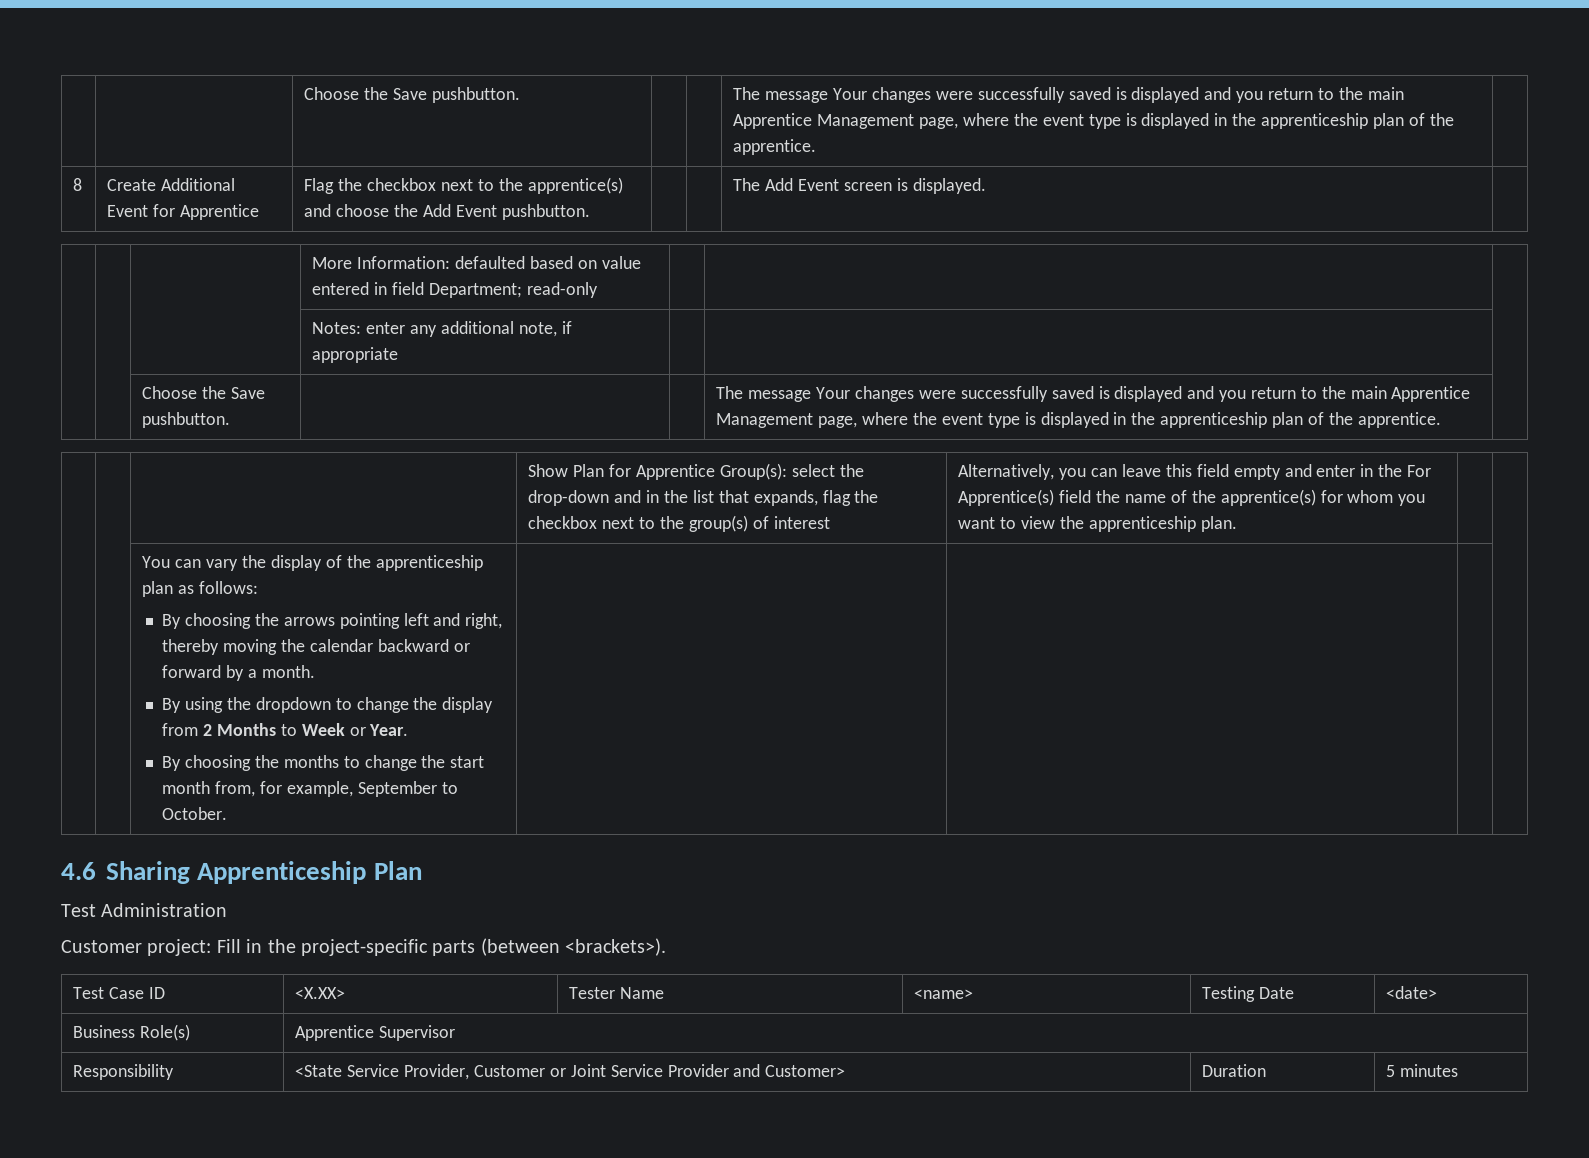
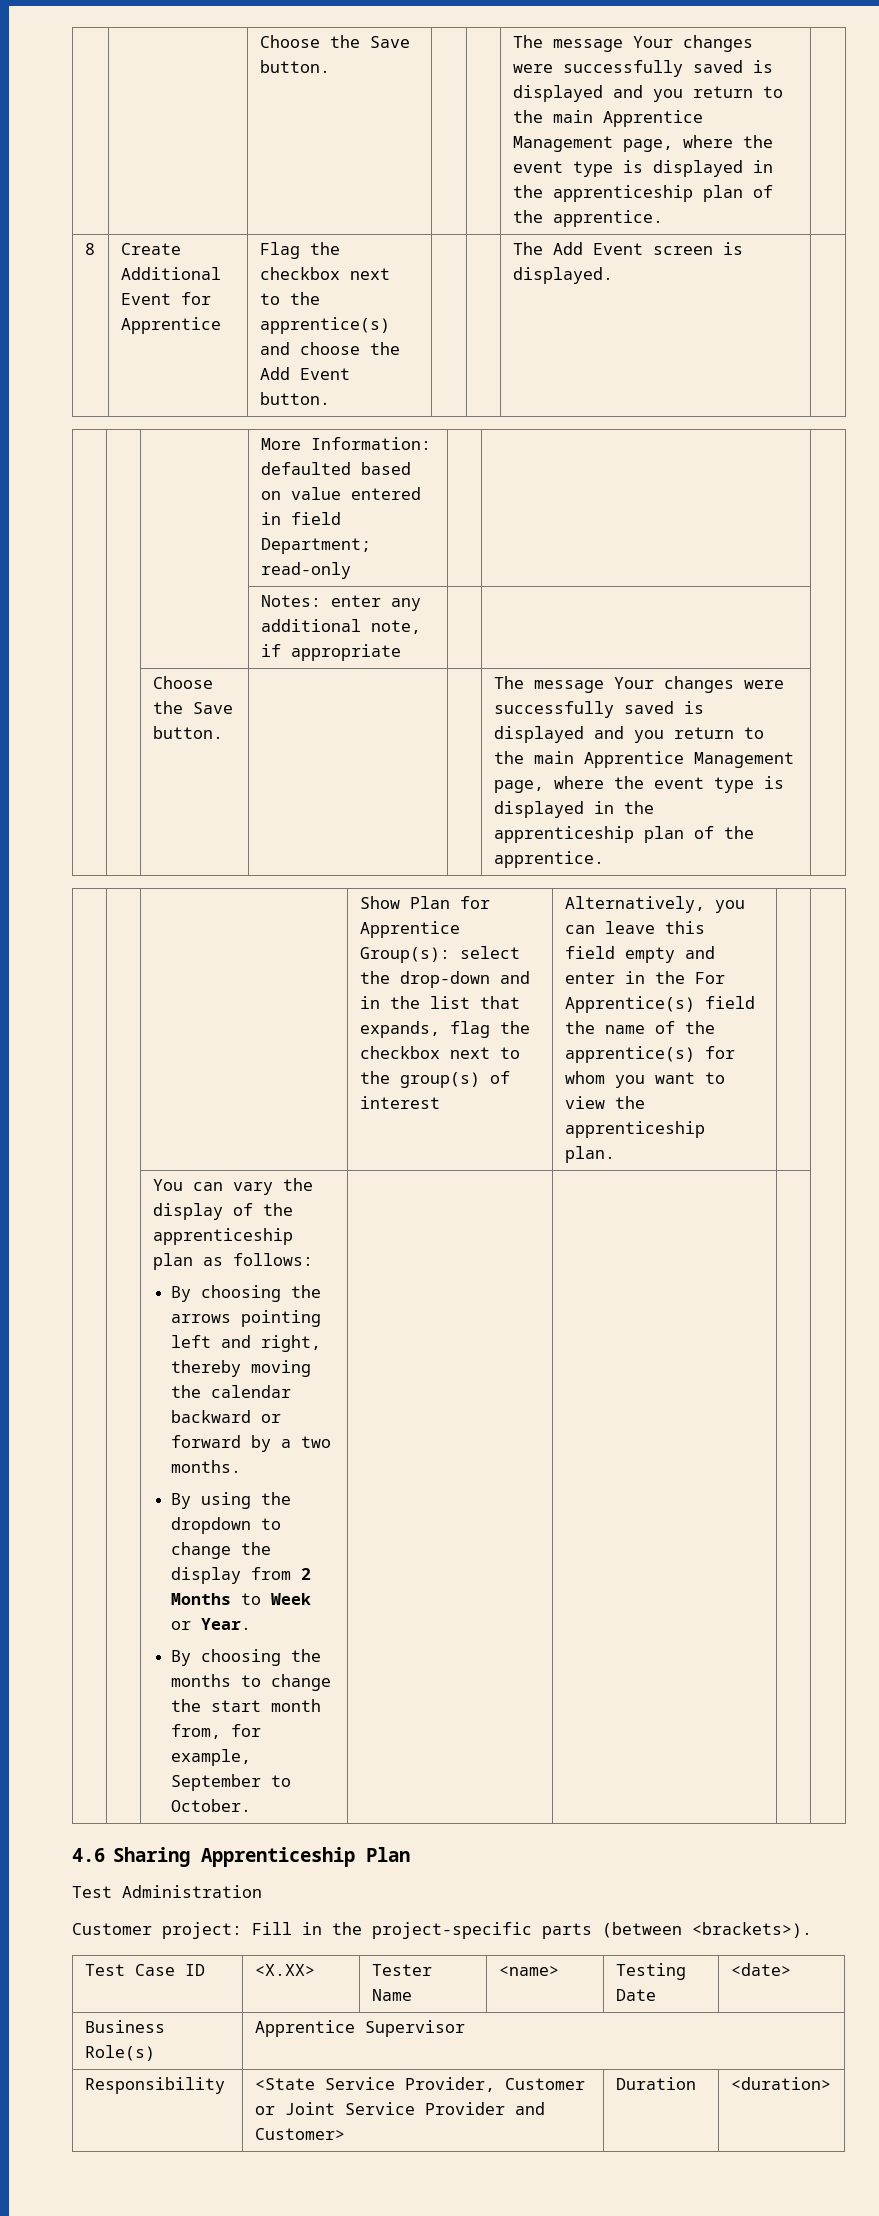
[304,87,521,103] | | Choose the Save pushbutton. -> [259,35,410,48] [259,60,330,73] | | Choose the Save button.
[501,204,590,220] pushbutton. -> [259,392,330,405] button.
[142,412,231,428] pushbutton. -> [152,726,223,739] button.
[261,665,315,678] month. -> [301,1436,332,1448] [171,1460,242,1473] two months.
[1386,1064,1459,1077] 5 minutes -> [730,2077,831,2090] <duration>

